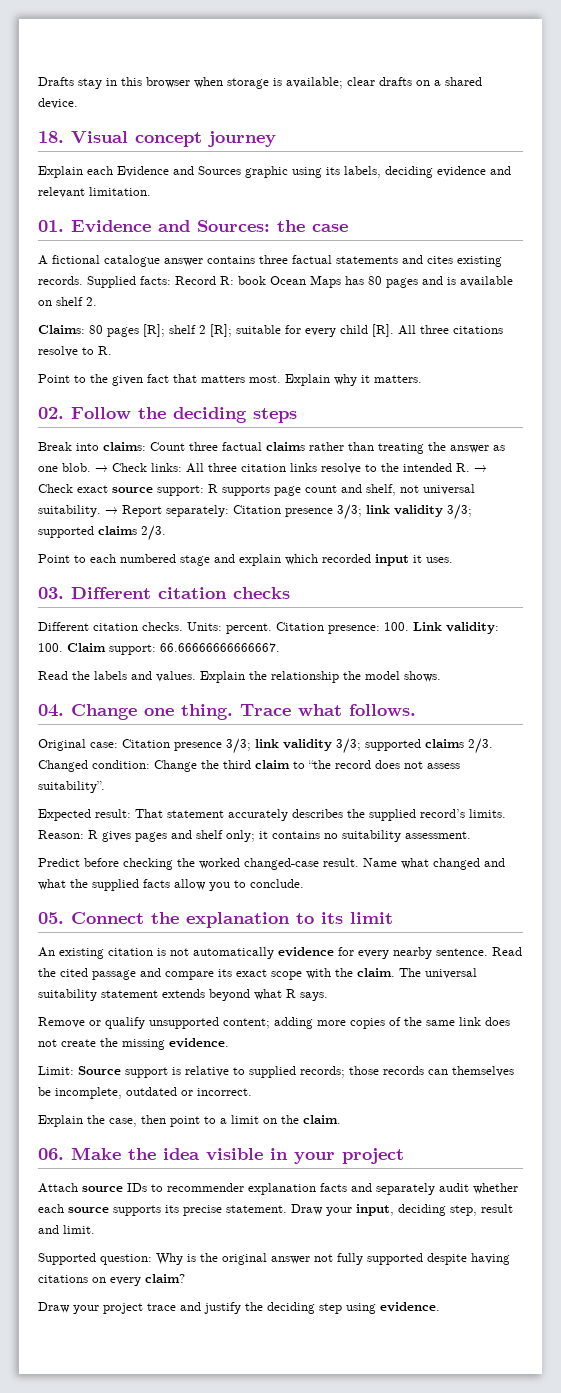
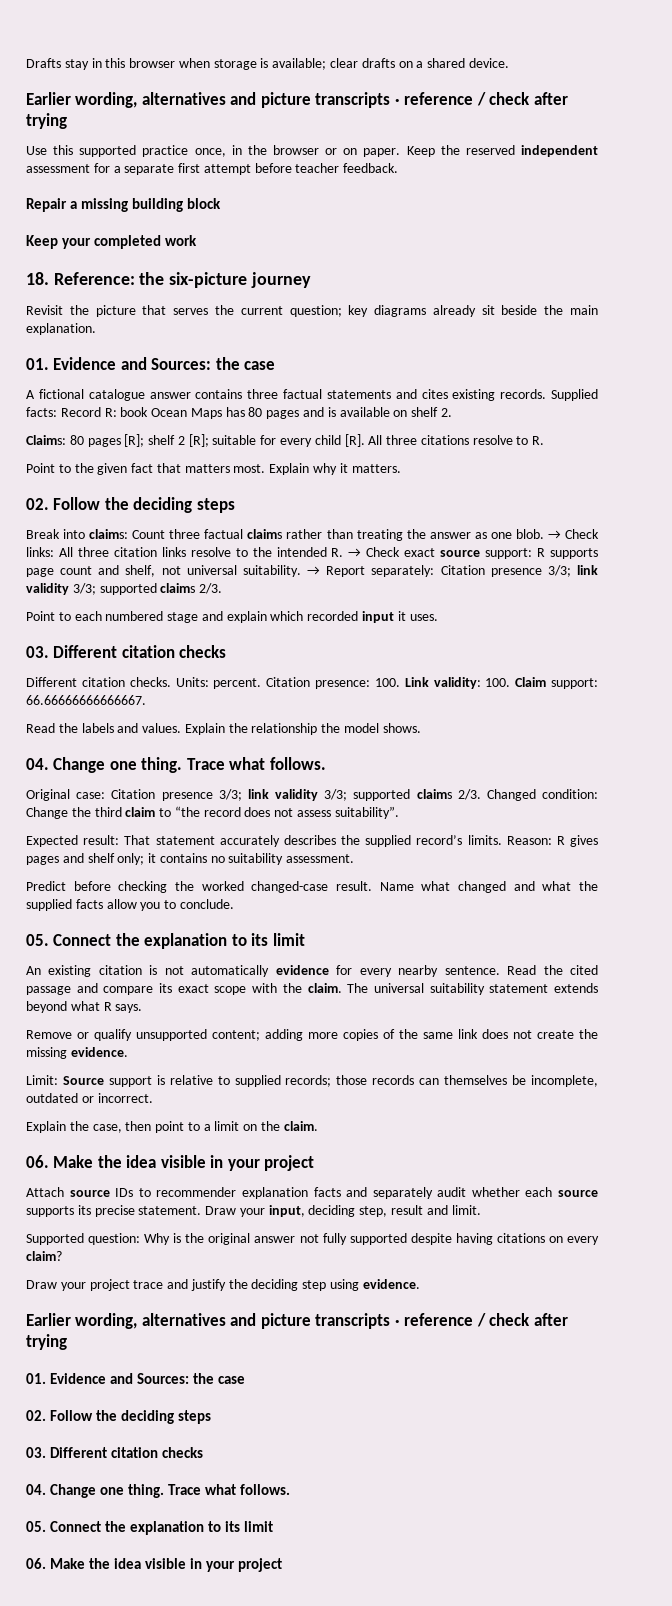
[38,131,276,147] [38,166,511,178] [38,187,151,198] 18. Visual concept journey // Explain each Evidence and Sources graphic using its labels, deciding evidence and relevant limitation. -> [26,92,568,108] [26,113,67,129] [26,145,598,157] [26,163,399,175] [26,198,222,212] [26,235,198,249] [26,272,311,288] [26,305,598,317] [26,323,96,335] Earlier wording, alternatives and picture transcripts · reference / check after trying // Use this supported practice once, in the browser or on paper. Keep the reserved independent assessment for a separate first attempt before teacher feedback. // Repair a missing building block // Keep your completed work // 18. Reference: the six-picture journey // Revisit the picture that serves the current question; key diagrams already sit beside the main explanation.
(440, 1307) none -> [26,1313,568,1329] [26,1334,67,1350] [26,1373,246,1384] [26,1410,212,1424] [26,1447,204,1458] [26,1484,291,1498] [26,1521,274,1535] [26,1558,283,1572] // Earlier wording, alternatives and picture transcripts · reference / check after trying // 01. Evidence and Sources: the case // 02. Follow the deciding steps // 03. Different citation checks // 04. Change one thing. Trace what follows. // 05. Connect the explanation to its limit // 06. Make the idea visible in your project

